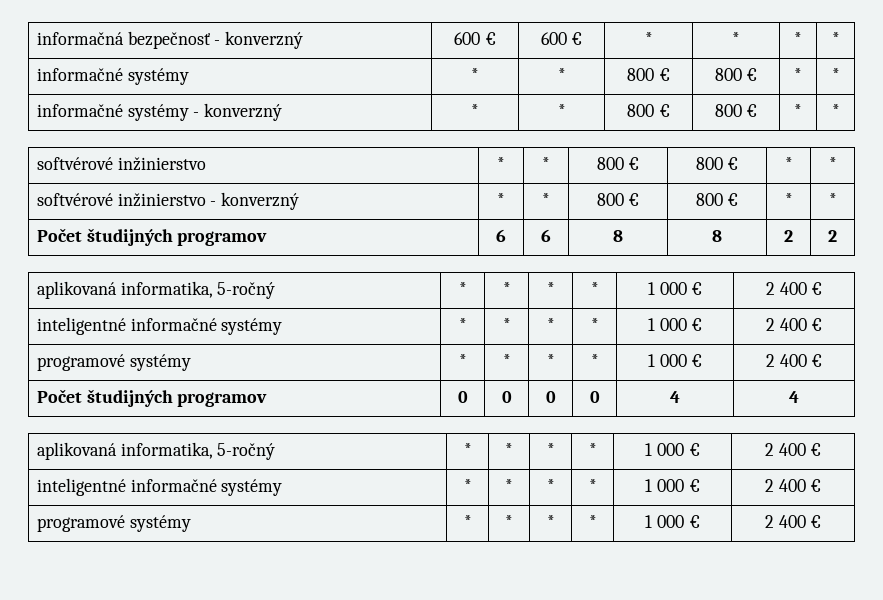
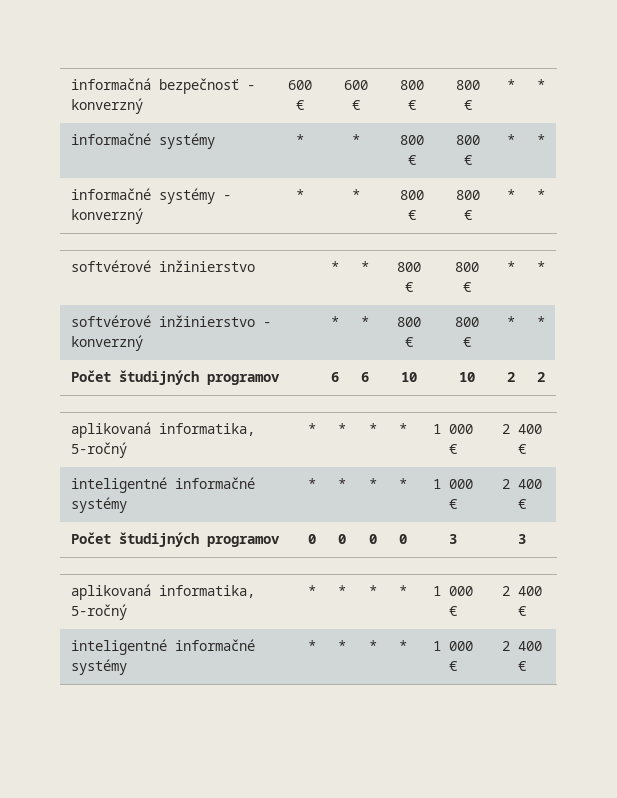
[644,32,653,45] [732,32,740,45] * | * -> [399,80,424,90] [407,100,417,110] [455,80,480,90] [463,100,473,110] 800 € | 800 €
[613,230,623,242] [712,230,722,242] 8 | 8 -> [400,372,417,382] [458,372,475,382] 10 | 10
[36,354,191,371] [458,354,467,367] [502,354,511,367] [546,354,555,367] [590,354,599,367] [647,354,703,367] [765,354,823,367] // programové systémy | * | * | * | * | 1 000 € | 2 400 € -> (527, 504) none
[670,391,680,403] [789,391,799,403] 4 | 4 -> [449,534,457,544] [518,534,526,544] 3 | 3
[36,515,191,532] [463,515,472,528] [505,515,513,528] [546,515,555,528] [588,515,597,528] [645,515,700,528] [764,515,822,528] // programové systémy | * | * | * | * | 1 000 € | 2 400 € -> (527, 666) none

